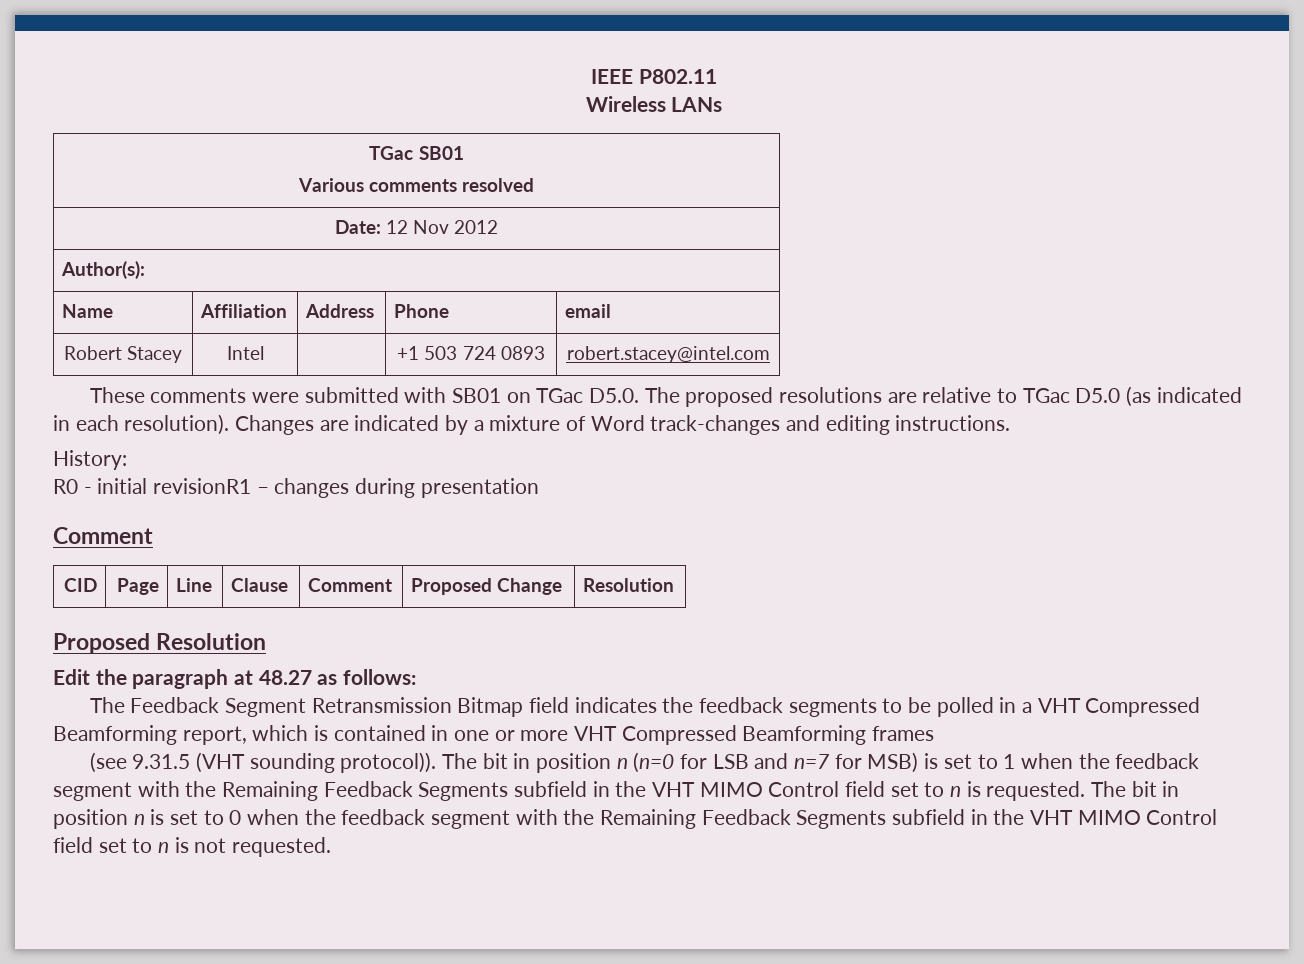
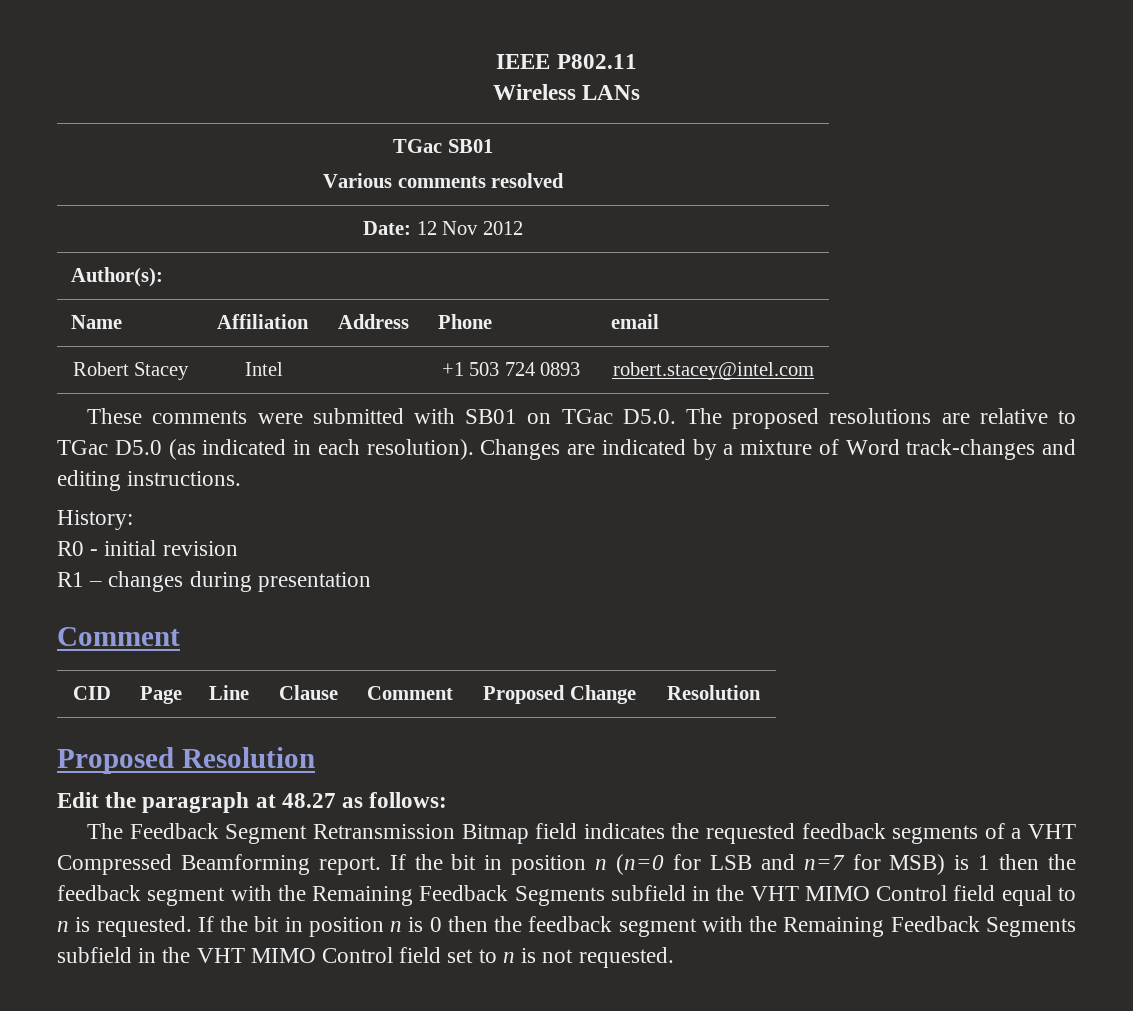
[153,478,252,494] revisionR1 -> [162,541,238,556] [57,572,84,587] revision // R1
(694, 705) none -> [705,823,795,844] requested
[882,697,1201,717] [53,725,935,745] [89,752,478,773] to be polled in a VHT Compressed Beamforming report, which is contained in one or more VHT Compressed Beamforming frames // (see 9.31.5 (VHT sounding protocol)). The -> [984,823,1077,839] [57,854,443,875] of a VHT Compressed Beamforming report. If the
[943,753,1073,769] set to 1 when -> [978,854,1040,870] 1 then
[890,782,919,797] set -> [1001,885,1052,906] equal
[1091,781,1127,797] The -> [197,916,249,932] If the
[170,809,300,825] set to 0 when -> [429,916,488,932] 0 then

